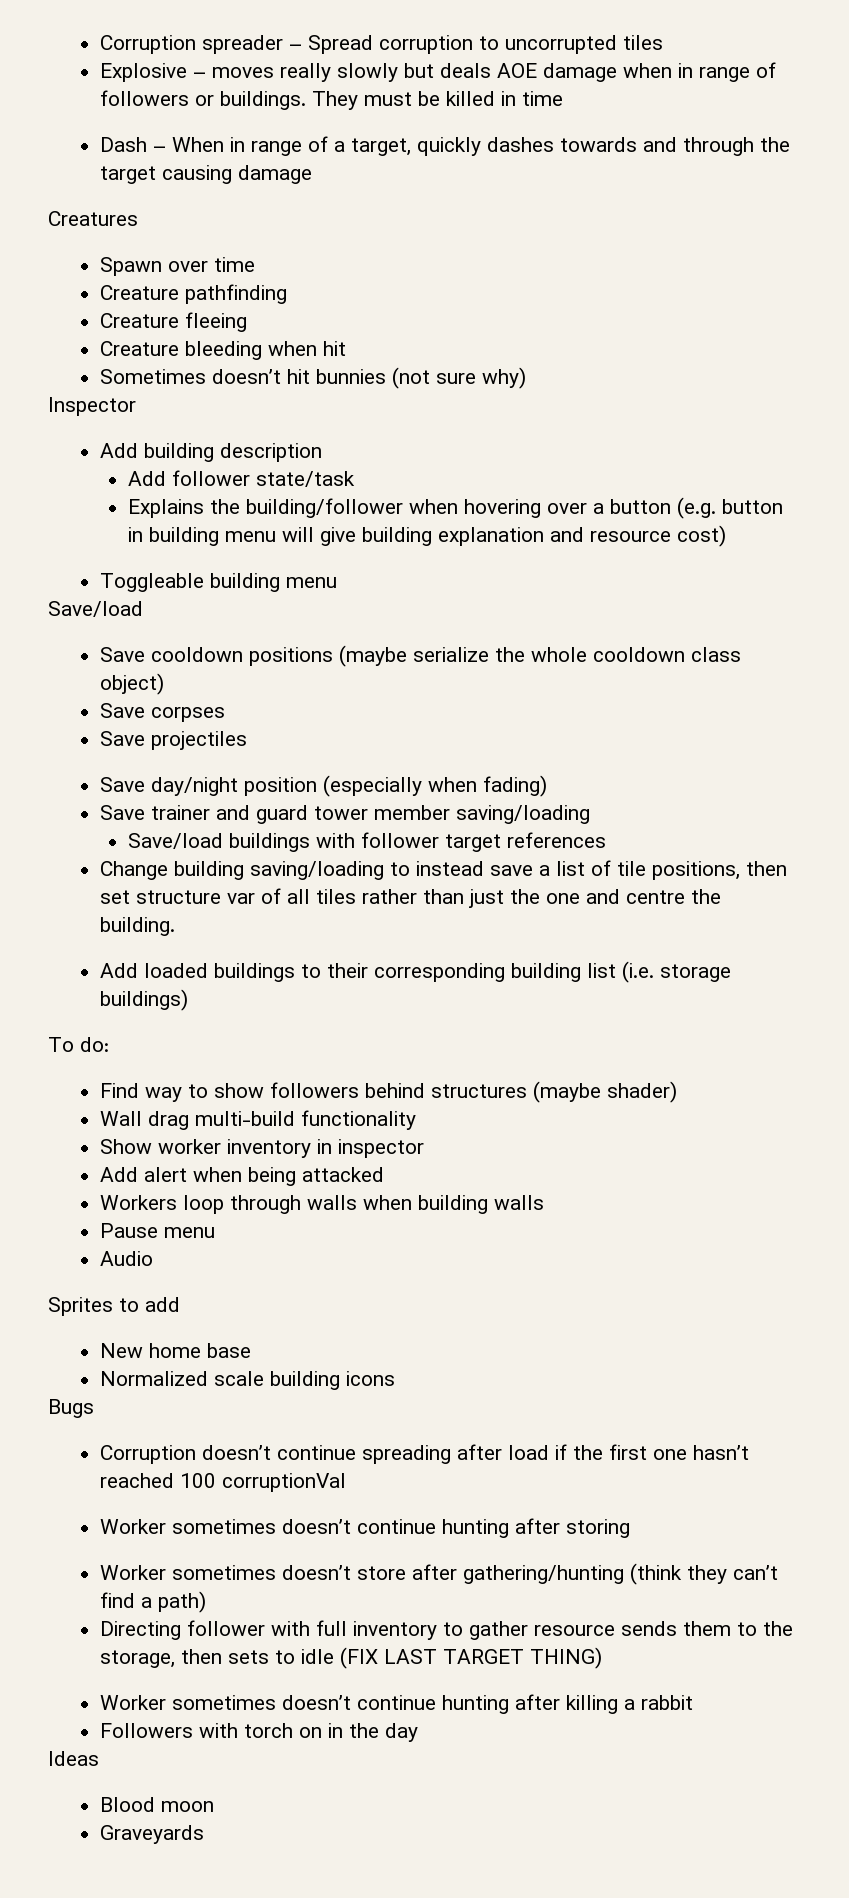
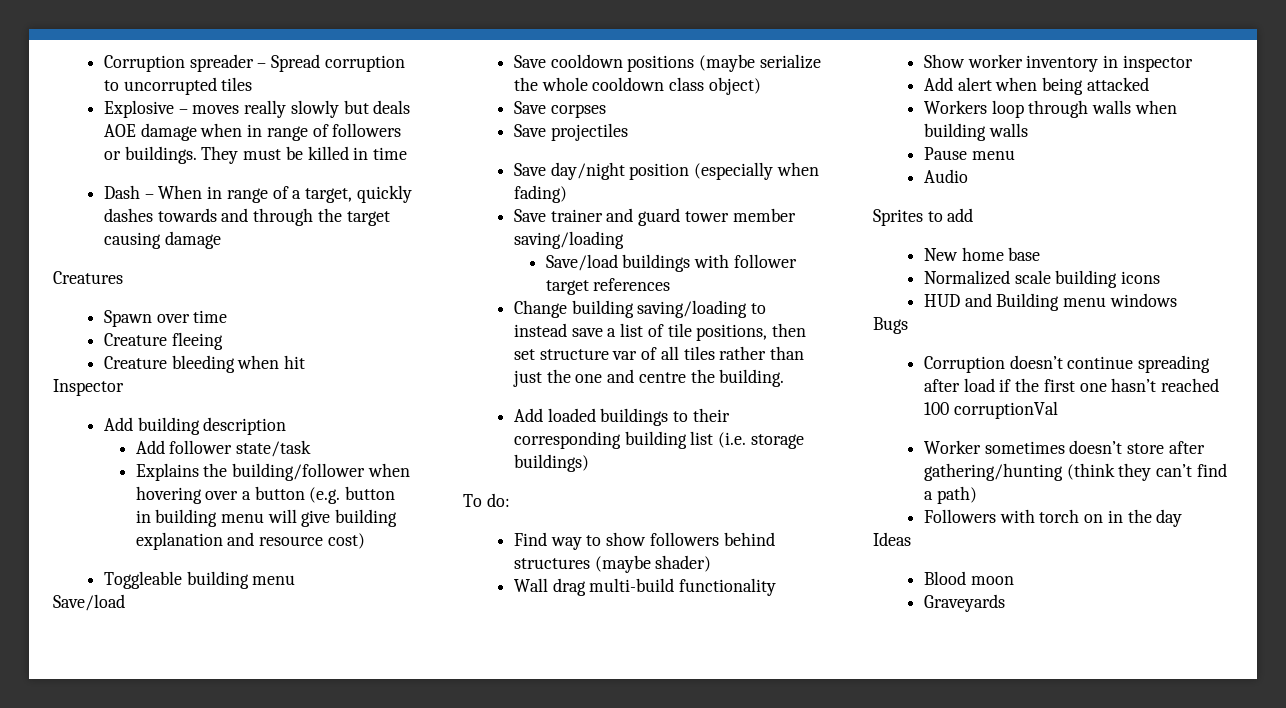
[99,284,287,304] // Creature pathfinding -> (228, 316) none
[99,367,526,389] // Sometimes doesn’t hit bunnies (not sure why) -> (306, 362) none
(395, 1378) none -> [923,293,1177,311] // HUD and Building menu windows
[99,1518,630,1538] // Worker sometimes doesn’t continue hunting after storing -> (1058, 410) none
[99,1620,793,1640] [99,1647,602,1669] [99,1694,693,1714] // Directing follower with full inventory to gather resource sends them to the storage, then sets to idle (FIX LAST TARGET THING) // Worker sometimes doesn’t continue hunting after killing a rabbit -> (977, 495) none

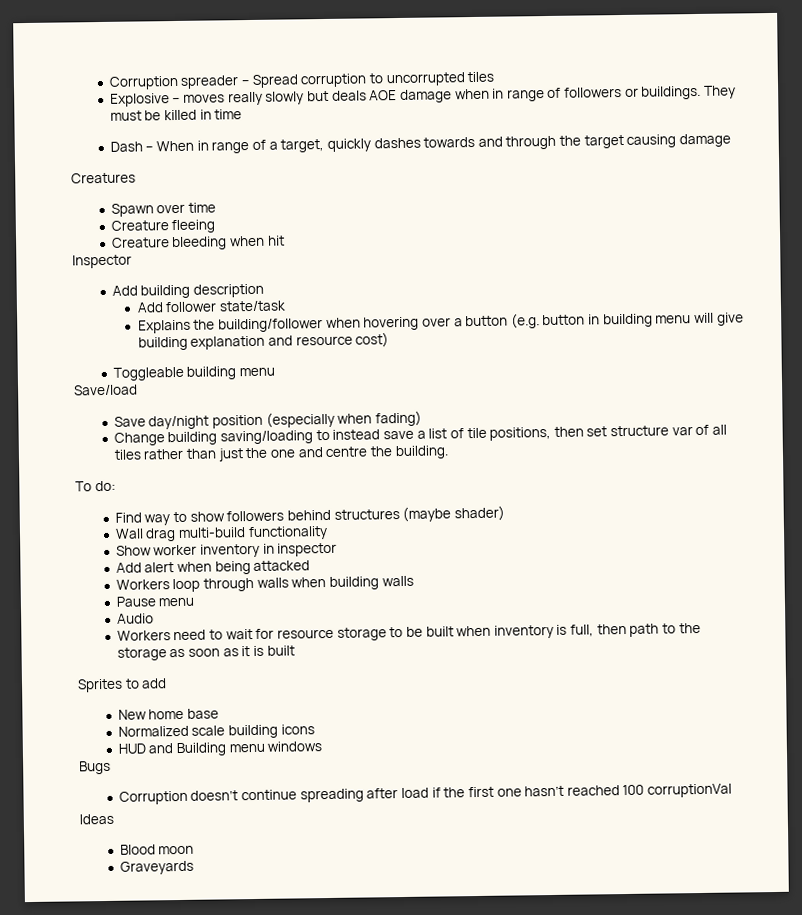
[513,54,821,72] [513,77,761,95] [513,101,606,118] [513,123,628,141] // Save cooldown positions (maybe serialize the whole cooldown class object) // Save corpses // Save projectiles -> (138, 390) none
[513,208,796,226] [513,231,624,249] [545,254,797,272] [545,278,671,295] // Save trainer and guard tower member saving/loading // Save/load buildings with follower target references -> (422, 418) none
[513,408,730,426] [513,431,804,449] [513,454,589,472] // Add loaded buildings to their corresponding building list (i.e. storage buildings) -> (449, 452) none
(968, 176) none -> [116,622,701,641] [116,645,295,661] // Workers need to wait for resource storage to be built when inventory is full, then path to the storage as soon as it is built
[923,440,1205,454] [923,463,1227,481] [923,486,977,504] [923,509,1183,527] // Worker sometimes doesn’t store after gathering/hunting (think they can’t find a path) // Followers with torch on in the day -> (733, 790) none

